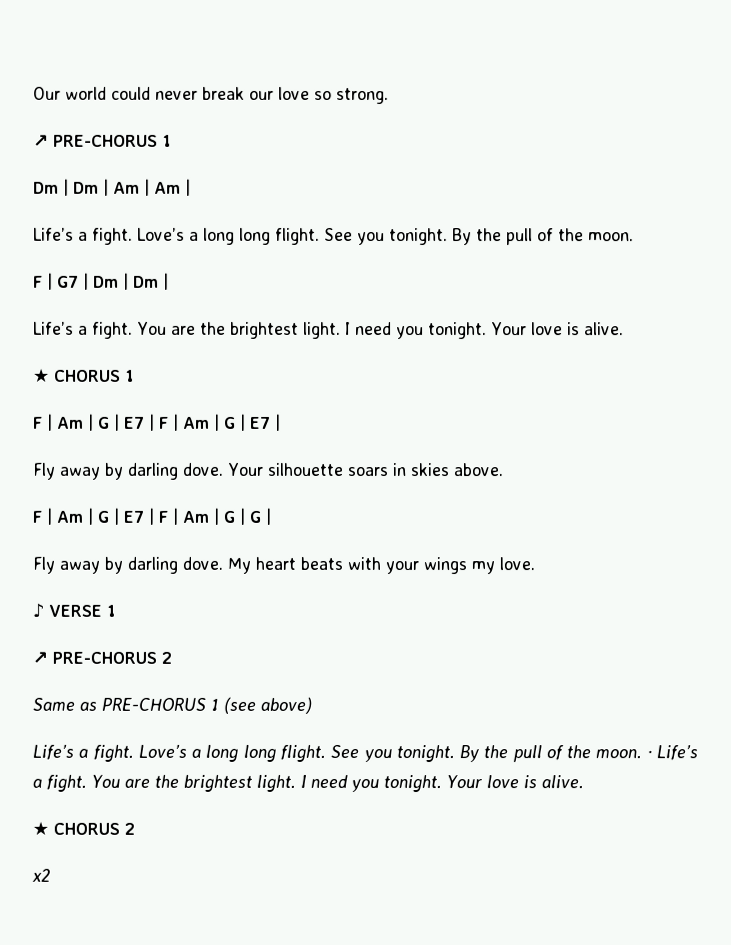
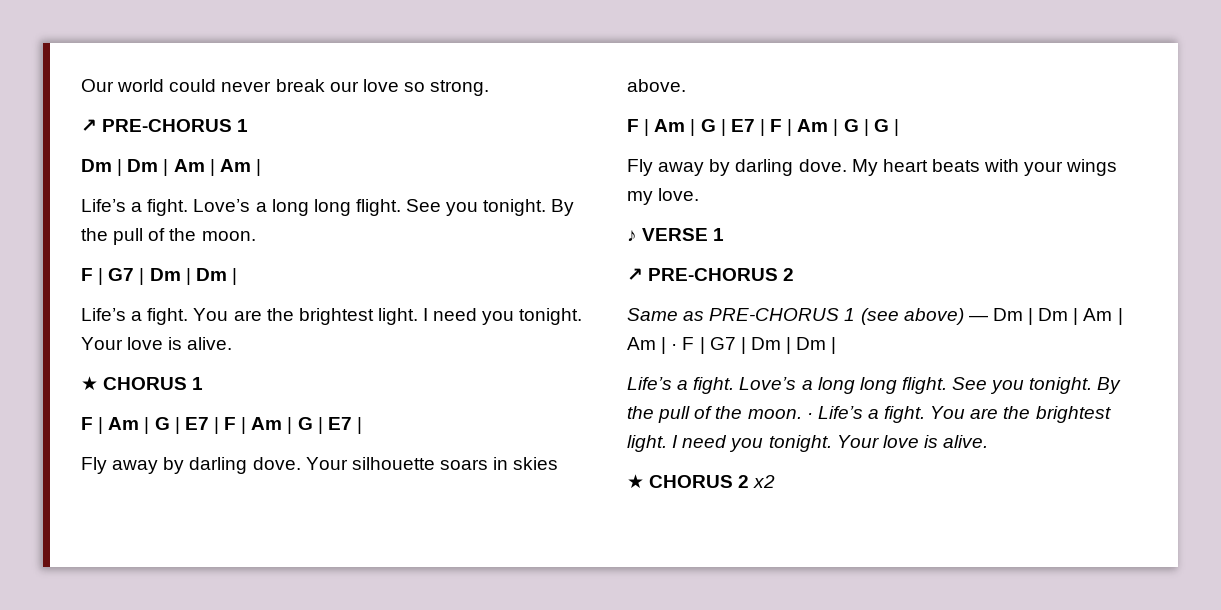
(312, 705) none -> [968,308,1123,325] [627,337,837,354] — Dm | Dm | Am | Am | · F | G7 | Dm | Dm |
(135, 828) // -> (750, 481) none

